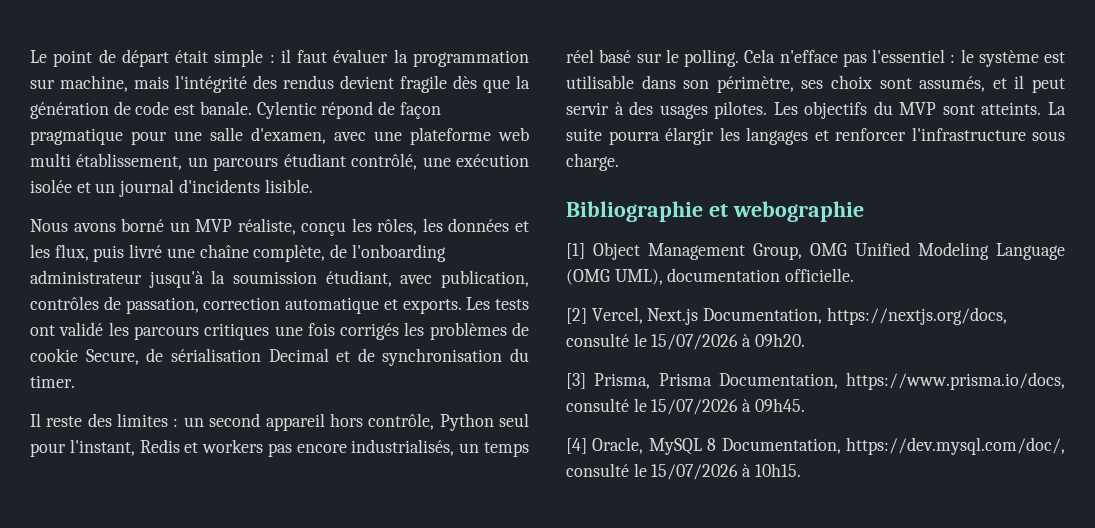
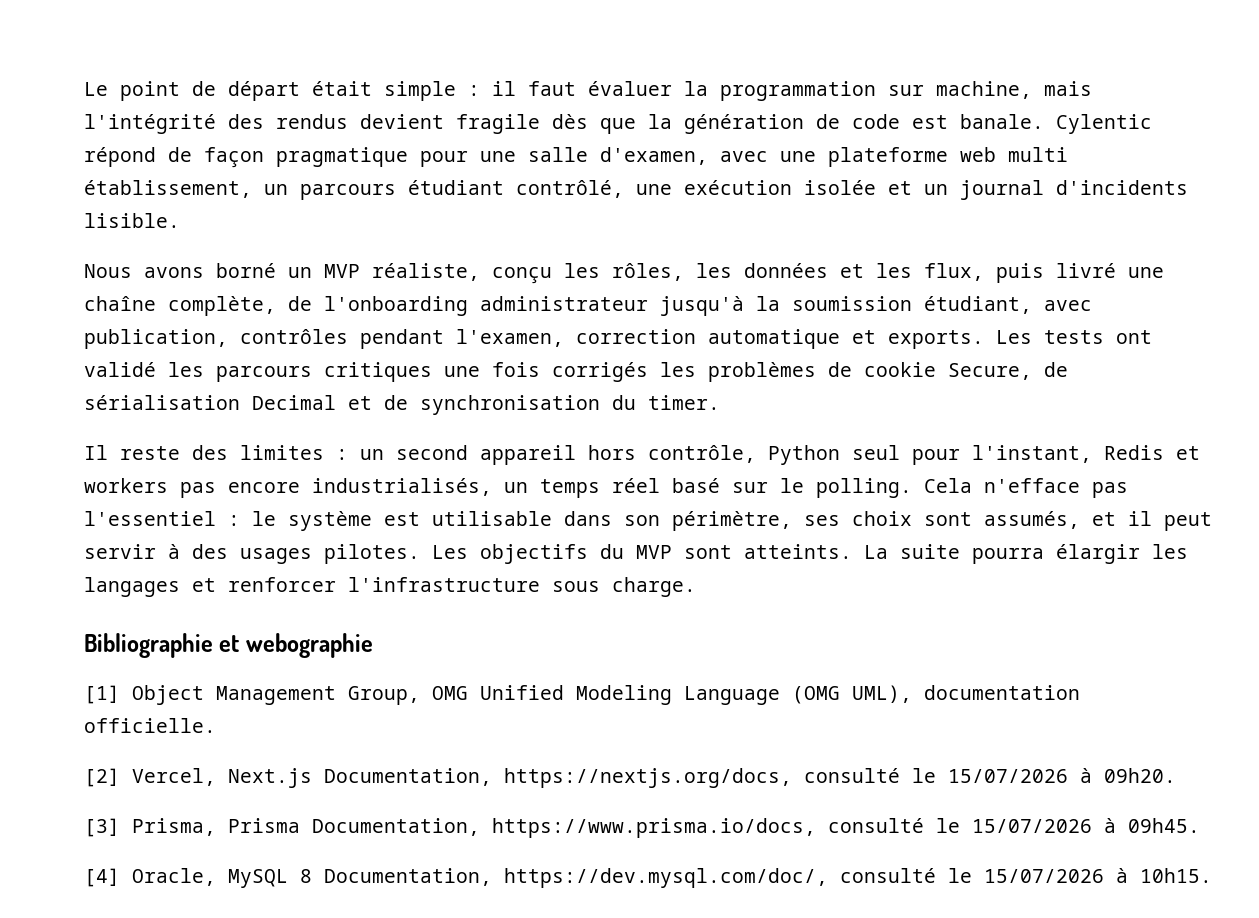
[103,296,199,314] de passation, -> [360,329,564,349] pendant l'examen,

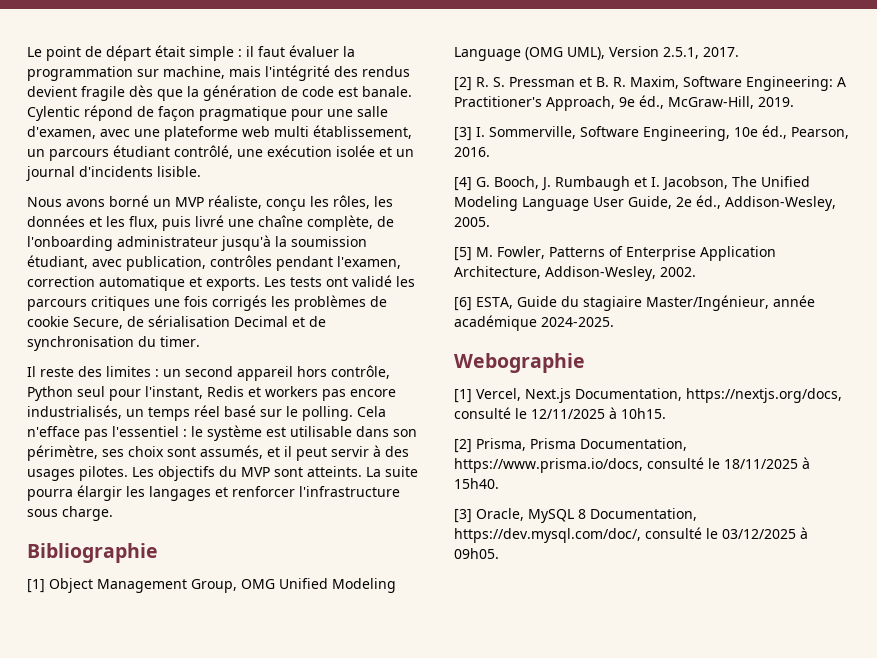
[219,633,373,658] et webographie -> (158, 553) none
[924,685,1080,700] [84,718,216,733] [84,768,120,787] documentation officielle. // [2] -> [609,46,739,59] [454,76,846,91] [454,95,794,111] [454,125,849,141] [454,147,490,157] [454,176,810,191] [454,195,836,211] [454,217,490,227] [454,246,776,261] [454,266,696,281] [454,295,815,311] [454,315,614,331] [454,353,585,373] [454,389,472,403] Version 2.5.1, 2017. // [2] R. S. Pressman et B. R. Maxim, Software Engineering: A Practitioner's Approach, 9e éd., McGraw-Hill, 2019. // [3] I. Sommerville, Software Engineering, 10e éd., Pearson, 2016. // [4] G. Booch, J. Rumbaugh et I. Jacobson, The Unified Modeling Language User Guide, 2e éd., Addison-Wesley, 2005. // [5] M. Fowler, Patterns of Enterprise Application Architecture, Addison-Wesley, 2002. // [6] ESTA, Guide du stagiaire Master/Ingénieur, année académique 2024-2025. // Webographie // [1]
[948,768,1176,783] [84,818,120,837] 15/07/2026 à 09h20. // [3] -> [531,407,666,419] [454,439,472,453] 12/11/2025 à 10h15. // [2]
[972,818,1200,833] [84,868,120,887] 15/07/2026 à 09h45. // [4] -> [724,457,810,469] [454,478,499,489] [454,509,472,523] 18/11/2025 à 15h40. // [3]
[984,868,1212,883] 15/07/2026 à 10h15. -> [722,527,808,539] [454,548,499,559] 03/12/2025 à 09h05.

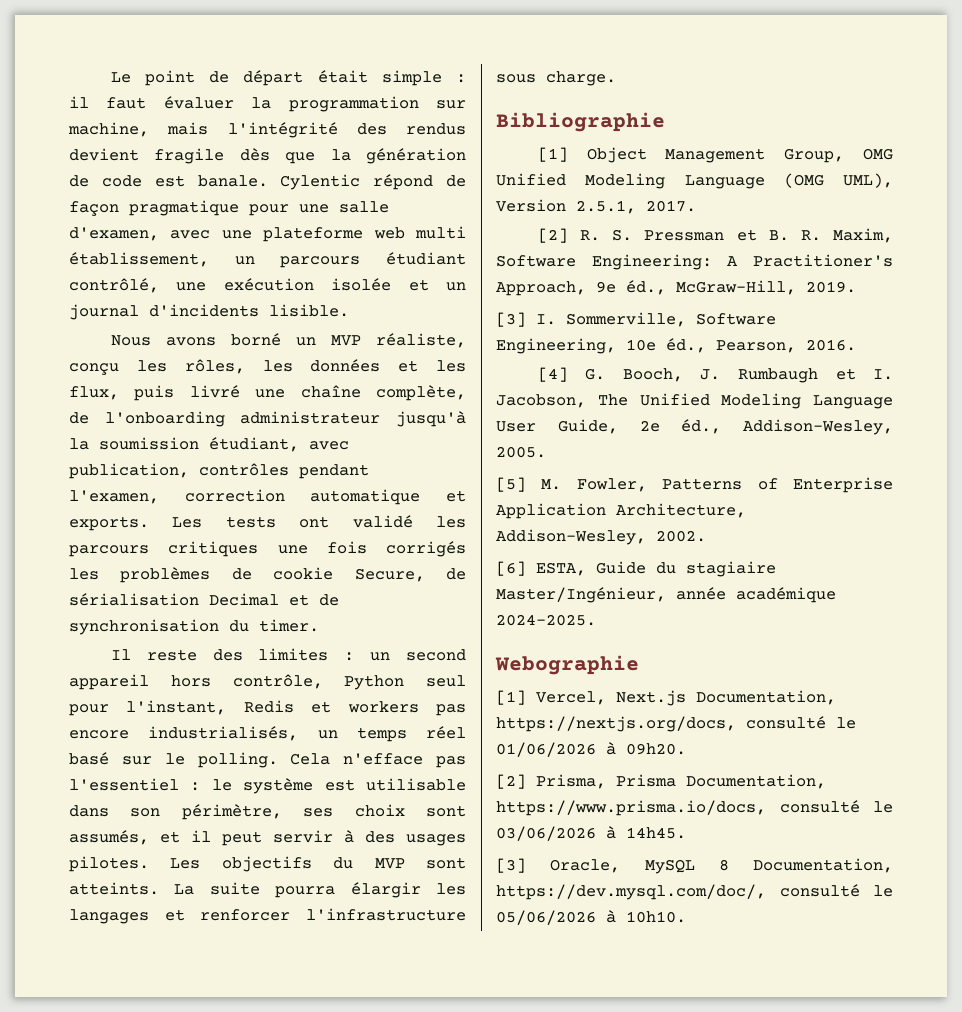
[531,407,666,419] 12/11/2025 à 10h15. -> [496,742,686,757] 01/06/2026 à 09h20.
[724,457,810,469] [454,478,499,489] 18/11/2025 à 15h40. -> [496,826,686,841] 03/06/2026 à 14h45.
[722,527,808,539] [454,548,499,559] 03/12/2025 à 09h05. -> [496,910,686,925] 05/06/2026 à 10h10.

